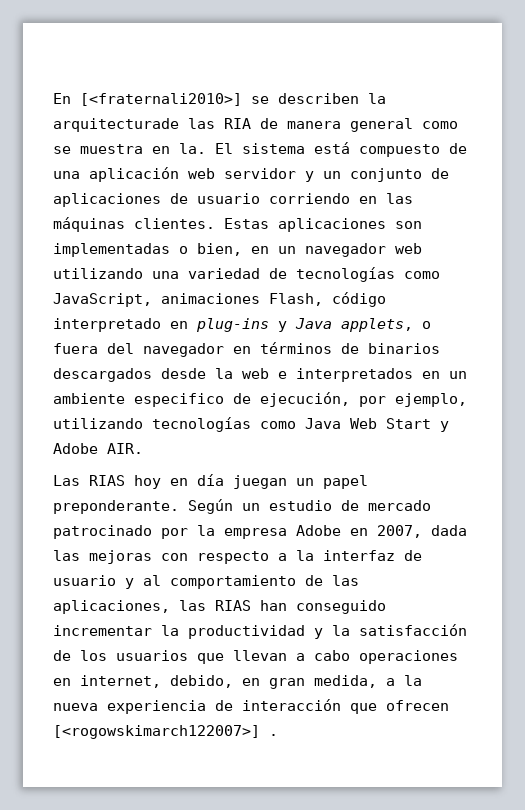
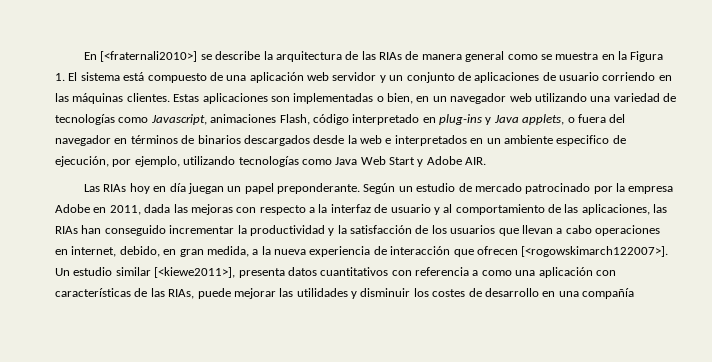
[278,93,386,104] [53,118,251,132] describen la arquitecturade las RIA -> [215,51,403,62] describe la arquitectura de las RIAs
[179,143,206,154] la. -> [618,51,664,62] [55,73,65,81] la Figura 1.
[53,293,152,307] JavaScript, -> [150,114,207,125] Javascript,
[89,475,125,486] RIAS -> [103,184,127,192] RIAs
[377,525,422,538] 2007, -> [109,205,141,215] 2011,
[215,600,251,611] RIAS -> [55,226,78,234] RIAs
[53,725,278,739] [<rogowskimarch122007>] . -> [521,246,669,257] [55,267,616,278] [55,288,634,299] [<rogowskimarch122007>]. Un estudio similar [<kiewe2011>], presenta datos cuantitativos con referencia a como una aplicación con características de las RIAs, puede mejorar las utilidades y disminuir los costes de desarrollo en una compañía

